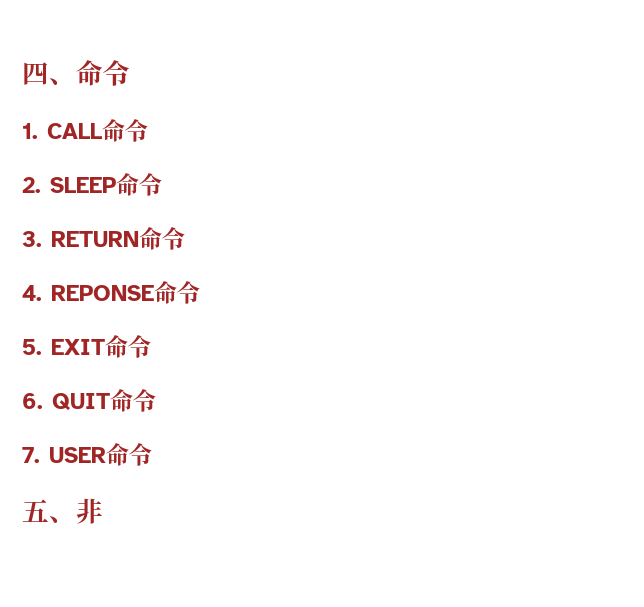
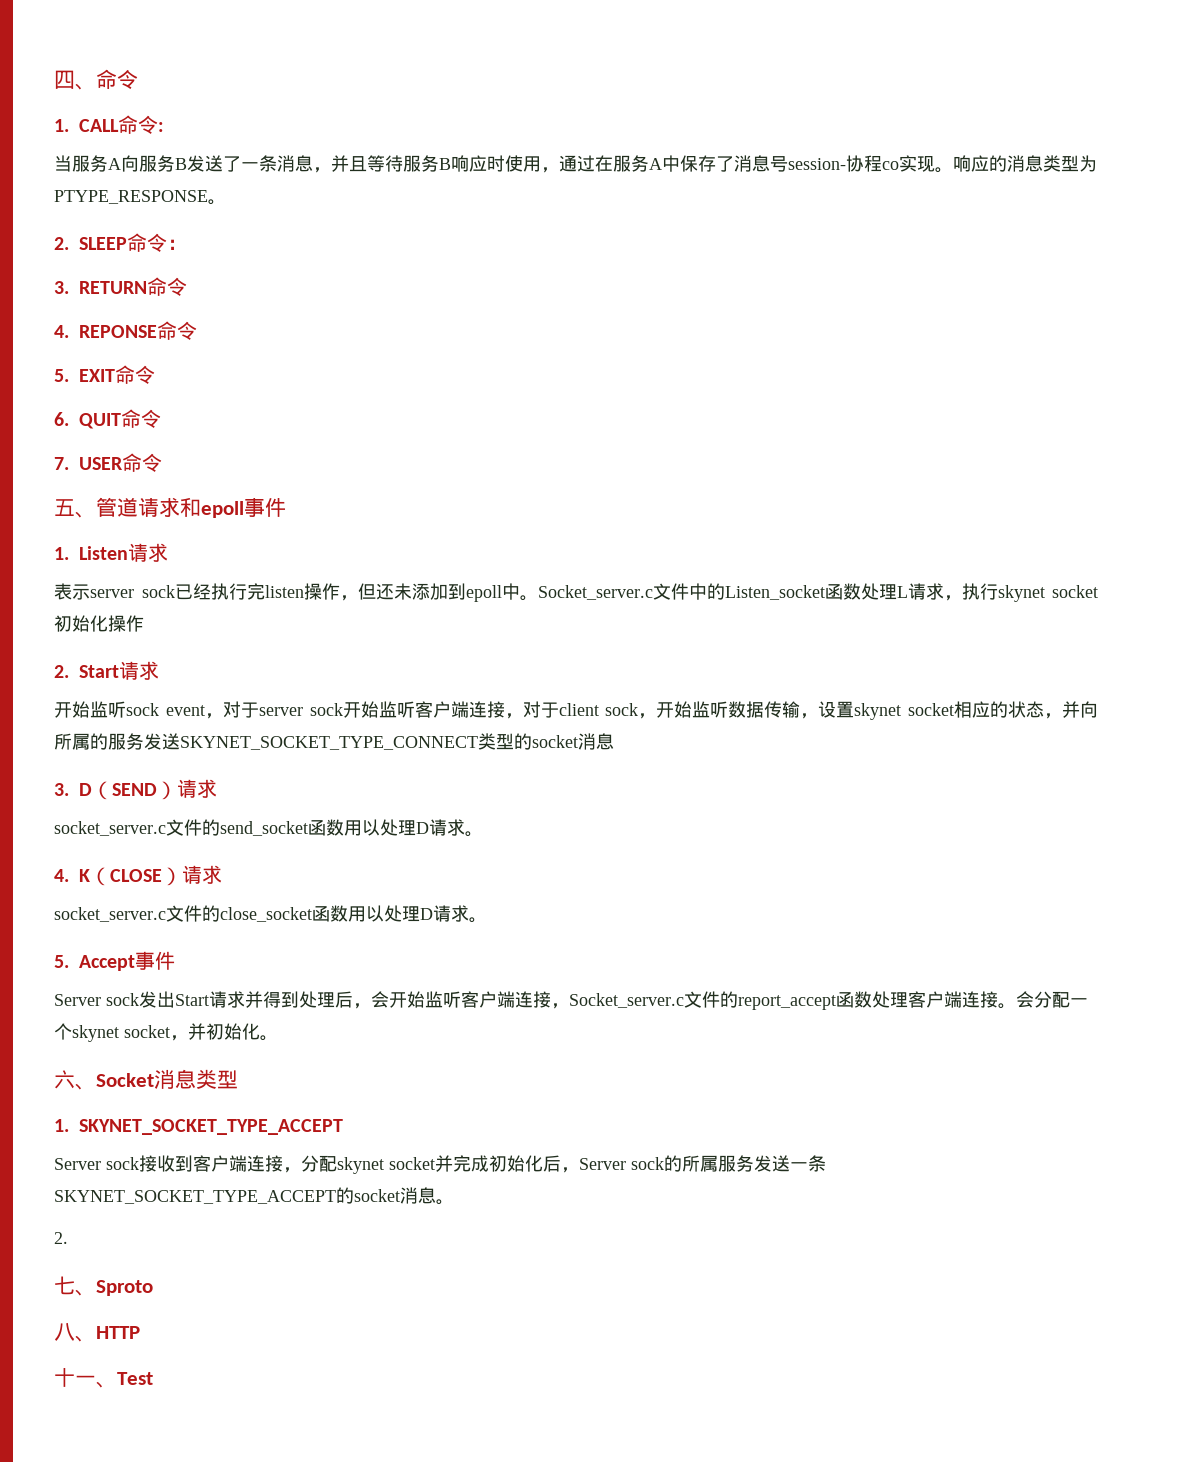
(148, 130) none -> [158,122,165,132] [54,155,1097,173] [54,190,226,205] : // 当服务A向服务B发送了一条消息，并且等待服务B响应时使用，通过在服务A中保存了消息号session-协程co实现。响应的消息类型为PTYPE_RESPONSE。
(162, 184) none -> [167,239,188,250] ：
[76,498,103,524] 非 -> [96,497,286,518] [54,543,169,562] [54,583,1098,602] [54,615,144,632] [54,661,160,680] [54,701,1098,720] [54,733,614,750] [54,779,218,800] [54,819,483,837] [54,865,223,886] [54,905,487,923] [54,951,176,971] [54,991,1088,1010] [54,1023,278,1042] [54,1069,238,1090] [54,1119,344,1135] [54,1155,826,1174] [54,1187,454,1205] [54,1232,68,1244] [54,1276,153,1296] [54,1322,140,1342] [54,1368,153,1388] 管道请求和epoll事件 // 1. Listen请求 // 表示server sock已经执行完listen操作，但还未添加到epoll中。Socket_server.c文件中的Listen_socket函数处理L请求，执行skynet socket初始化操作 // 2. Start请求 // 开始监听sock event，对于server sock开始监听客户端连接，对于client sock，开始监听数据传输，设置skynet socket相应的状态，并向所属的服务发送SKYNET_SOCKET_TYPE_CONNECT类型的socket消息 // 3. D（SEND）请求 // socket_server.c文件的send_socket函数用以处理D请求。 // 4. K（CLOSE）请求 // socket_server.c文件的close_socket函数用以处理D请求。 // 5. Accept事件 // Server sock发出Start请求并得到处理后，会开始监听客户端连接，Socket_server.c文件的report_accept函数处理客户端连接。会分配一个skynet socket，并初始化。 // 六、Socket消息类型 // 1. SKYNET_SOCKET_TYPE_ACCEPT // Server sock接收到客户端连接，分配skynet socket并完成初始化后，Server sock的所属服务发送一条SKYNET_SOCKET_TYPE_ACCEPT的socket消息。 // 2. // 七、Sproto // 八、HTTP // 十一、Test

